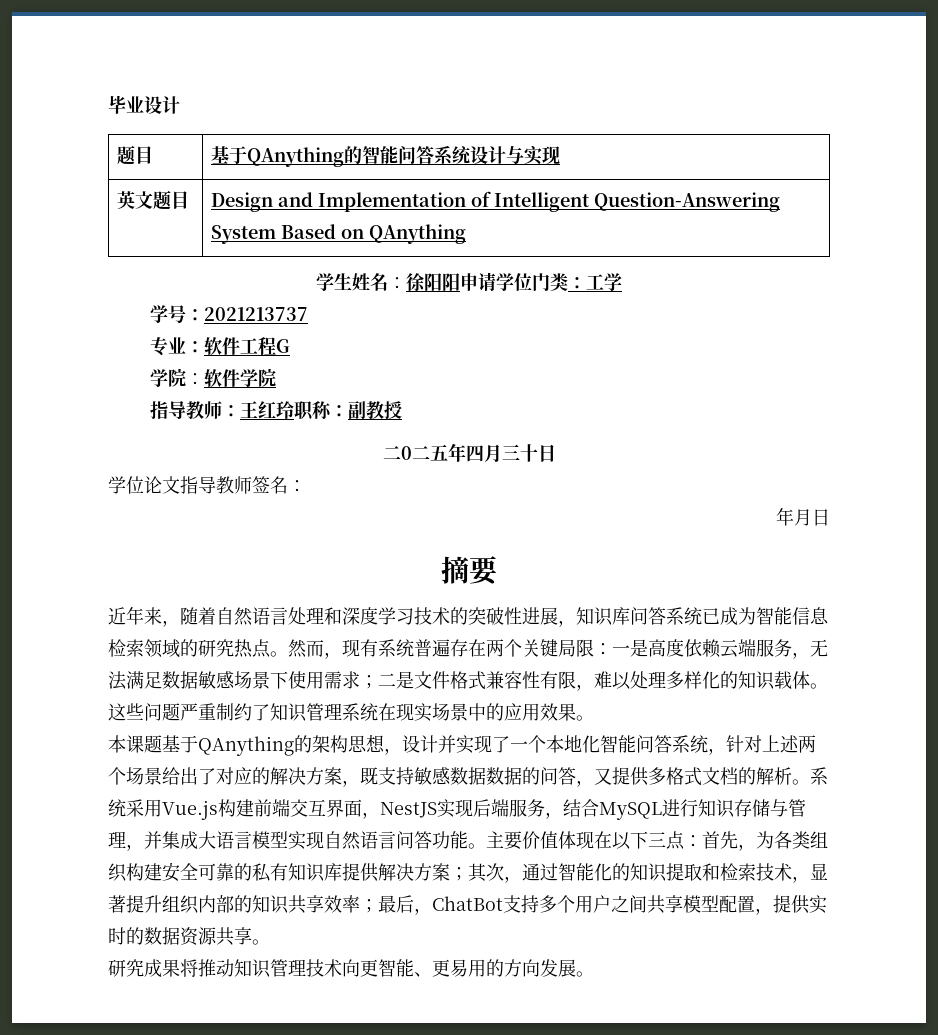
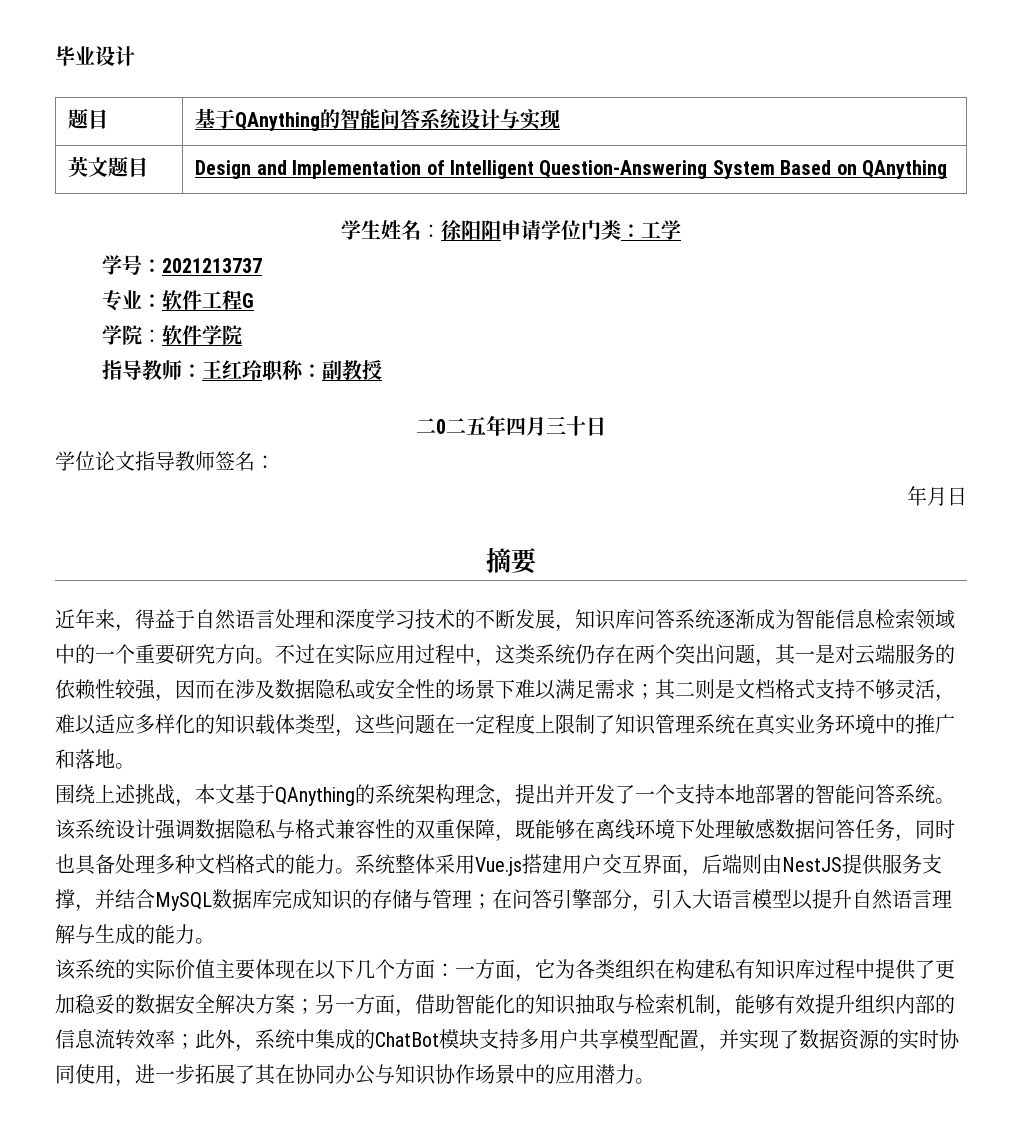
[180,607,216,625] 随着 -> [135,609,195,629] 得益于
[468,607,540,625] 突破性进 -> [475,609,535,629] 不断发
[702,608,720,624] 已 -> [715,609,755,629] 逐渐
[180,639,828,659] [108,671,666,691] 的研究热点。然而，现有系统普遍存在两个关键局限：一是高度依赖云端服务，无法满足数据敏感场景下使用需求；二是文件格式兼容性有限，难以处理 -> [55,644,955,667] [55,679,955,702] [55,714,135,735] 中的一个重要研究方向。不过在实际应用过程中，这类系统仍存在两个突出问题，其一是对云端服务的依赖性较强，因而在涉及数据隐私或安全性的场景下难以满足需求；其二则是文档格式支持不够灵活，难以适应
[810,683,828,689] 。 -> [295,714,355,737] 类型，
[180,703,594,722] [108,734,816,756] [108,767,828,787] [108,799,806,820] [108,831,198,851] 严重制约了知识管理系统在现实场景中的应用效果。 // 本课题基于QAnything的架构思想，设计并实现了一个本地化智能问答系统，针对上述两个场景给出了对应的解决方案，既支持敏感数据数据的问答，又提供多格式文档的解析。系统采用Vue.js构建前端交互界面，NestJS实现后端服务，结合MySQL进行知识存储与管理，并集成 -> [435,713,955,735] [55,749,135,769] [55,784,955,807] [55,818,955,842] [55,854,942,877] [55,889,692,912] 在一定程度上限制了知识管理系统在真实业务环境中的推广和落地。 // 围绕上述挑战，本文基于QAnything的系统架构理念，提出并开发了一个支持本地部署的智能问答系统。该系统设计强调数据隐私与格式兼容性的双重保障，既能够在离线环境下处理敏感数据问答任务，同时也具备处理多种文档格式的能力。系统整体采用Vue.js搭建用户交互界面，后端则由NestJS提供服务支撑，并结合MySQL数据库完成知识的存储与管理；在问答引擎部分，引入
[288,831,828,851] [108,862,828,883] [108,895,827,915] [108,927,270,946] [108,959,576,978] 实现自然语言问答功能。主要价值体现在以下三点：首先，为各类组织构建安全可靠的私有知识库提供解决方案；其次，通过智能化的知识提取和检索技术，显著提升组织内部的知识共享效率；最后，ChatBot支持多个用户之间共享模型配置，提供实时的数据资源共享。 // 研究成果将推动知识管理技术向更智能、更易用的方向发展 -> [792,889,952,910] [55,924,215,945] [55,959,955,982] [55,994,955,1017] [55,1029,960,1052] [55,1064,635,1087] 以提升自然语言理解与生成的能力。 // 该系统的实际价值主要体现在以下几个方面：一方面，它为各类组织在构建私有知识库过程中提供了更加稳妥的数据安全解决方案；另一方面，借助智能化的知识抽取与检索机制，能够有效提升组织内部的信息流转效率；此外，系统中集成的ChatBot模块支持多用户共享模型配置，并实现了数据资源的实时协同使用，进一步拓展了其在协同办公与知识协作场景中的应用潜力

